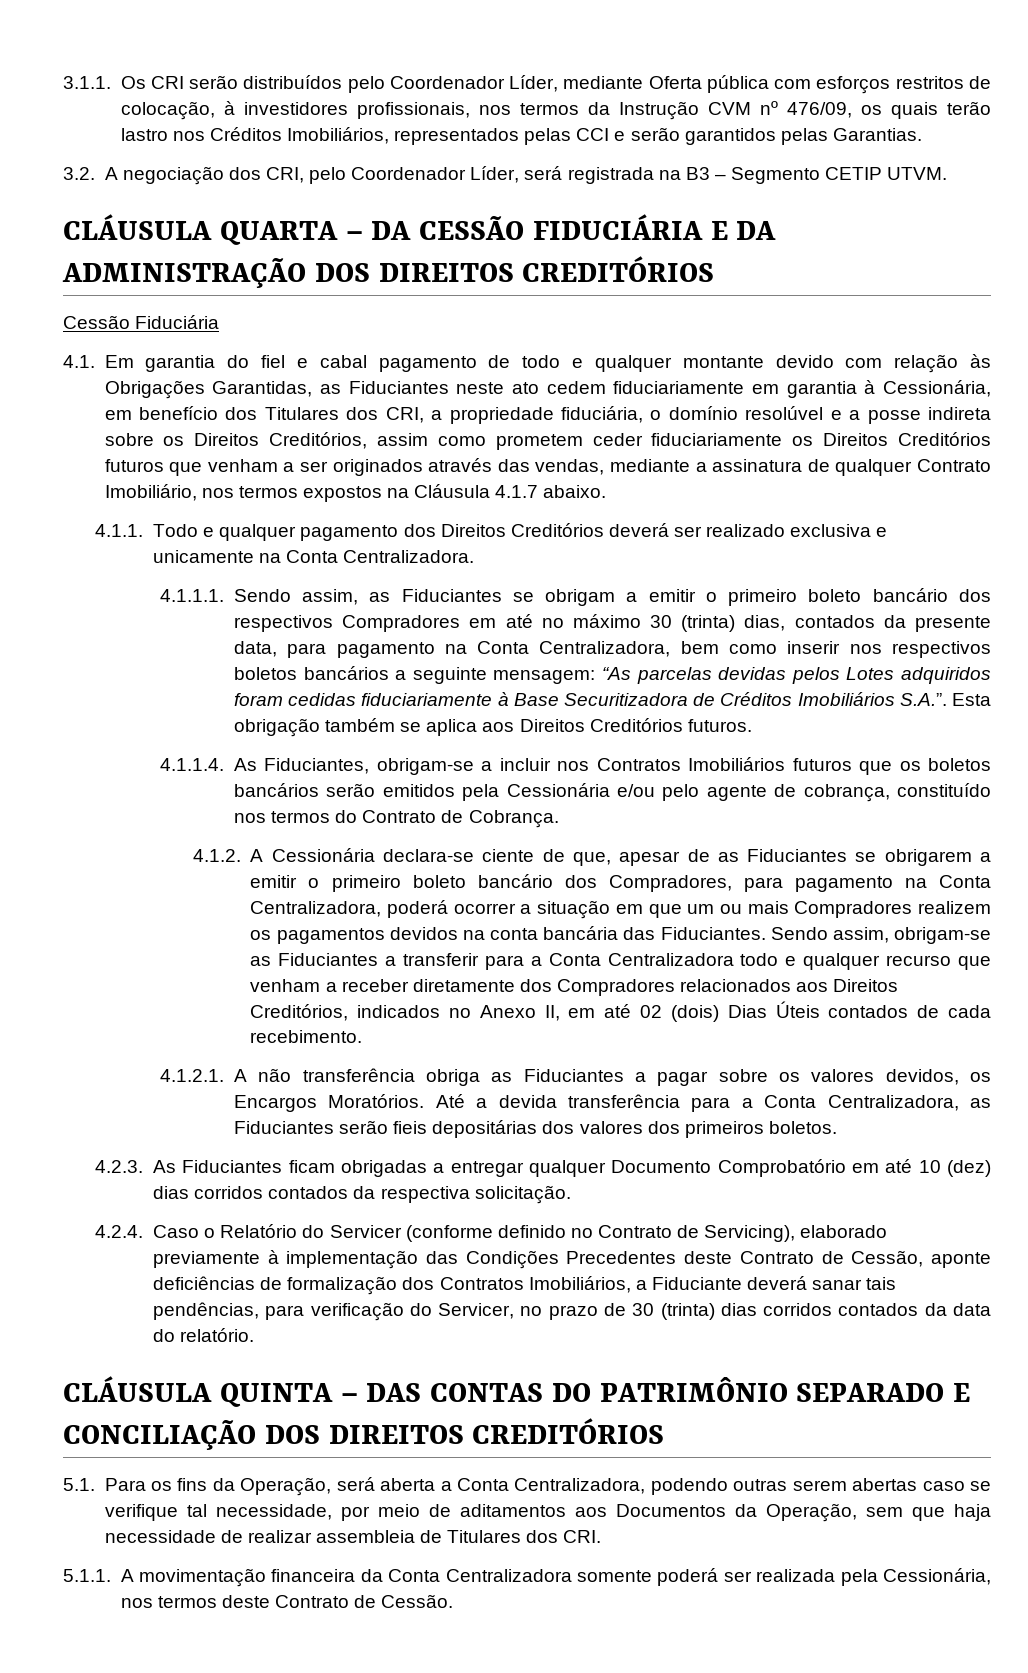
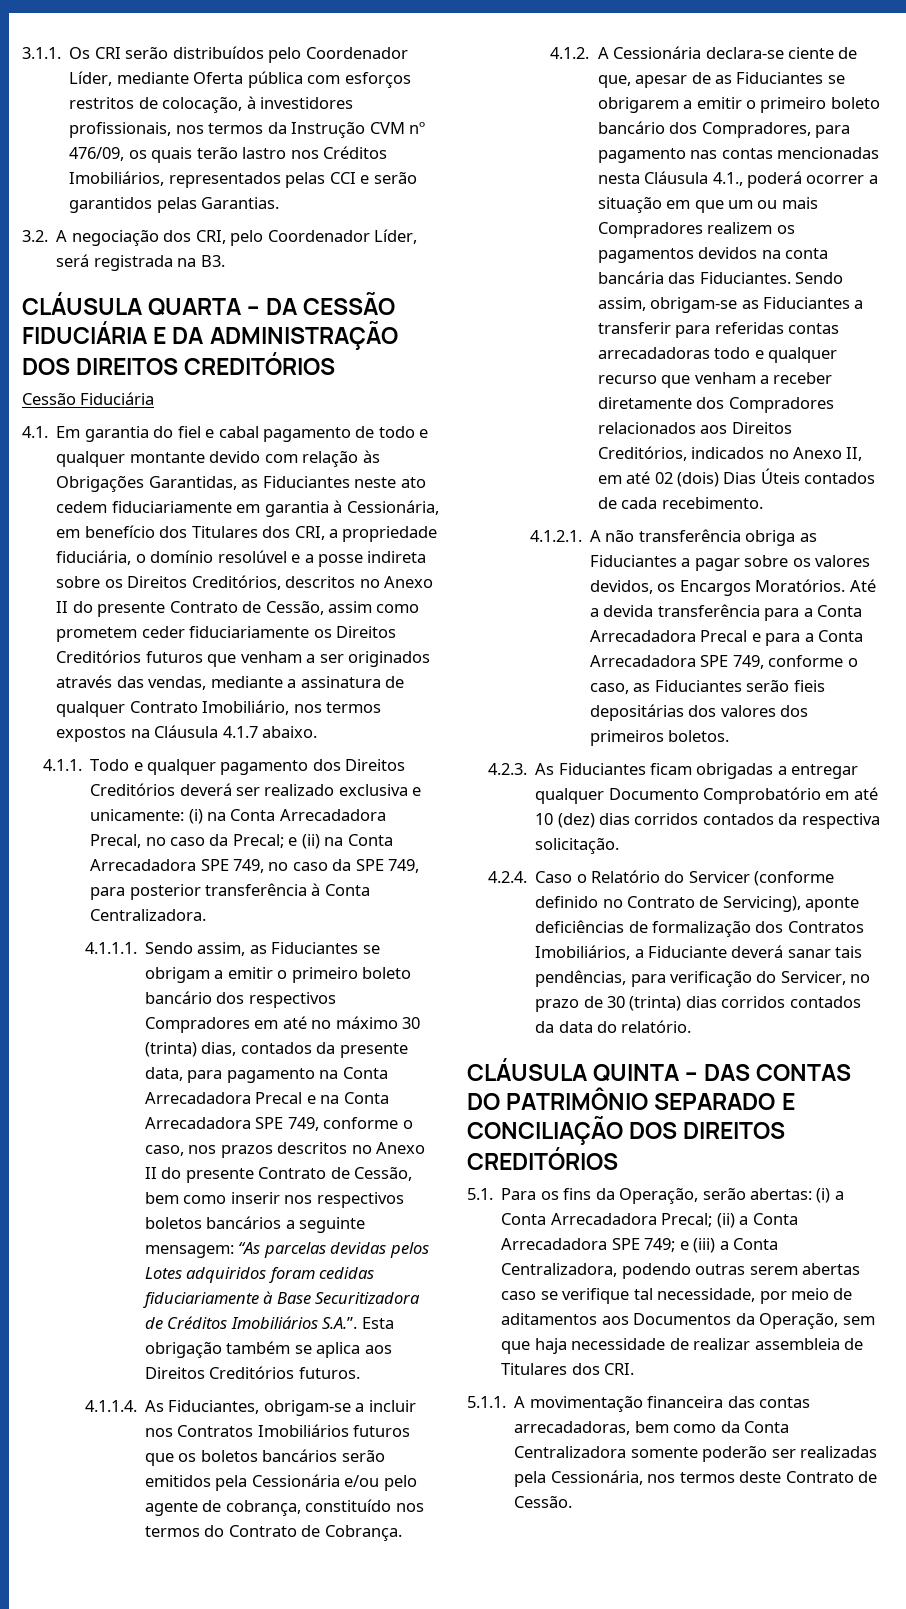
[685,167,948,184] B3 – Segmento CETIP UTVM. -> [200,255,225,267] B3.
(368, 440) none -> [285,576,433,588] [56,600,324,617] descritos no Anexo II do presente Contrato de Cessão,
[152,550,282,563] unicamente na -> [90,809,386,824] [90,834,393,849] [90,859,420,873] [90,883,321,900] unicamente: (i) na Conta Arrecadadora Precal, no caso da Precal; e (ii) na Conta Arrecadadora SPE 749, no caso da SPE 749, para posterior transferência à
[539,641,671,657] Centralizadora, -> [144,1092,389,1104] [144,1117,413,1131] [144,1142,426,1158] [144,1166,413,1183] Arrecadadora Precal e na Conta Arrecadadora SPE 749, conforme o caso, nos prazos descritos no Anexo II do presente Contrato de Cessão,
[904,875,992,888] [250,901,382,917] na Conta Centralizadora, -> [690,147,879,159] [597,171,743,186] nas contas mencionadas nesta Cláusula 4.1.,
[530,953,734,966] a Conta Centralizadora -> [714,322,839,334] [597,347,710,359] referidas contas arrecadadoras
[827,1095,959,1111] Centralizadora, -> [589,630,864,646] [589,655,858,669] [589,683,629,694] Arrecadadora Precal e para a Conta Arrecadadora SPE 749, conforme o caso,
[800,1225,888,1238] [152,1250,924,1269] elaborado previamente à implementação das Condições Precedentes deste Contrato de Cessão, -> (801, 904) none
[336,1477,436,1491] será aberta -> [702,1187,844,1203] [501,1213,798,1228] [501,1238,716,1253] serão abertas: (i) a Conta Arrecadadora Precal; (ii) a Conta Arrecadadora SPE 749; e (iii)
(356, 1575) none -> [727,1396,811,1408] [514,1421,717,1435] das contas arrecadadoras, bem como
[657,1568,836,1586] poderá ser realizada -> [702,1445,878,1462] poderão ser realizadas

